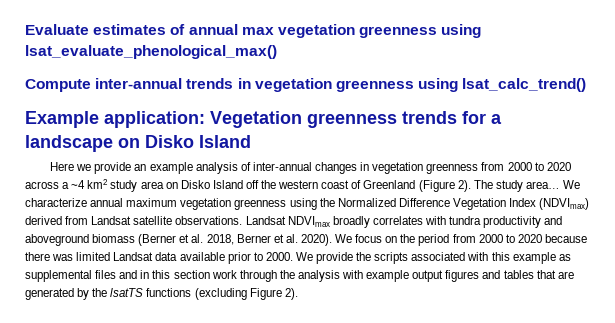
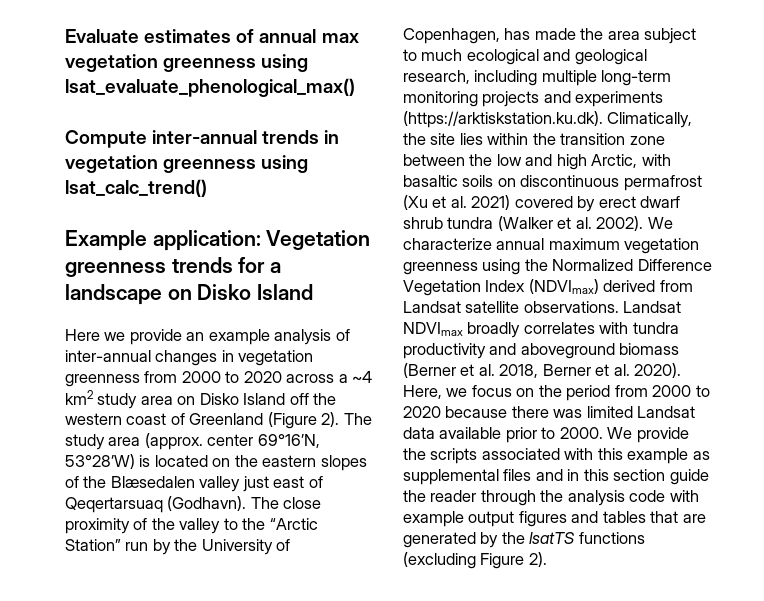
[525,181,560,189] area… -> [108,433,320,450] [65,454,367,471] [65,476,323,492] [65,496,322,513] [65,518,318,534] [65,539,291,555] [403,28,697,44] [403,49,647,65] [403,70,672,86] [403,91,664,107] [403,111,693,128] [403,133,665,145] [403,154,671,170] [403,175,702,191] [403,195,681,212] [403,216,644,231] area (approx. center 69°16’N, 53°28’W) is located on the eastern slopes of the Blæsedalen valley just east of Qeqertarsuaq (Godhavn). The close proximity of the valley to the “Arctic Station” run by the University of Copenhagen, has made the area subject to much ecological and geological research, including multiple long-term monitoring projects and experiments (https://arktiskstation.ku.dk). Climatically, the site lies within the transition zone between the low and high Arctic, with basaltic soils on discontinuous permafrost (Xu et al. 2021) covered by erect dwarf shrub tundra (Walker et al. 2002).
[335,234,353,243] We -> [403,385,468,399] Here, we
[211,270,237,279] work -> [669,469,709,485] [403,490,477,502] guide the reader
(340, 276) none -> [629,490,666,502] code

